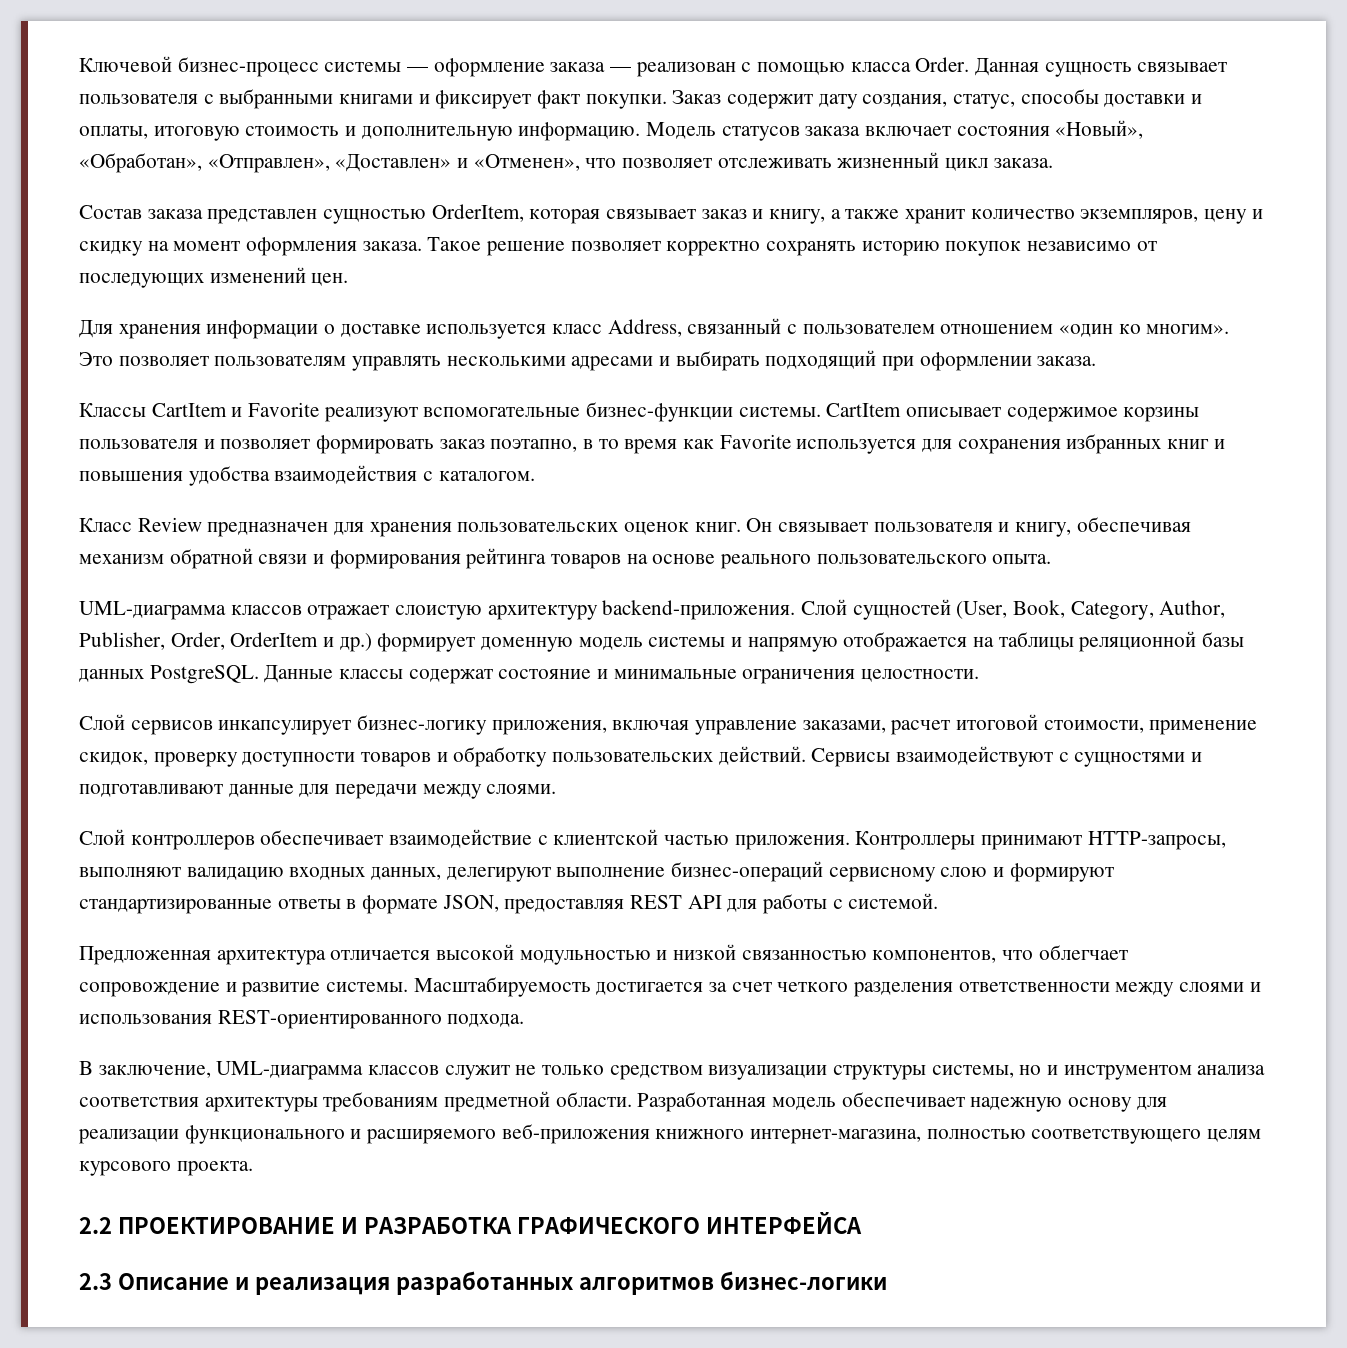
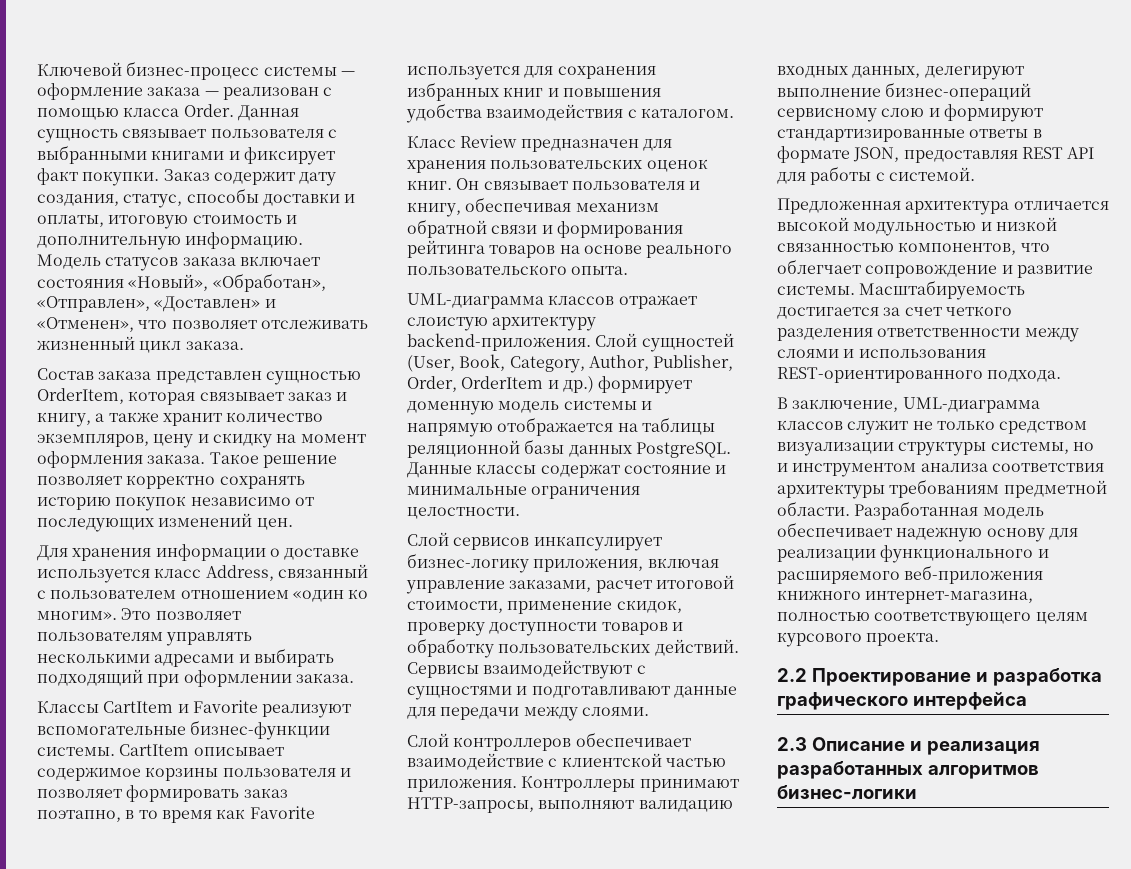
[117,1212,862,1234] ПРОЕКТИРОВАНИЕ И РАЗРАБОТКА ГРАФИЧЕСКОГО ИНТЕРФЕЙСА -> [811,668,1102,686] [777,692,1027,710] Проектирование и разработка графического интерфейса

